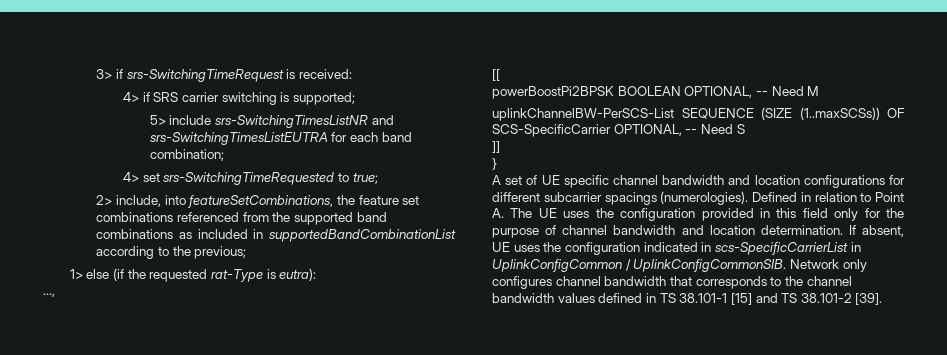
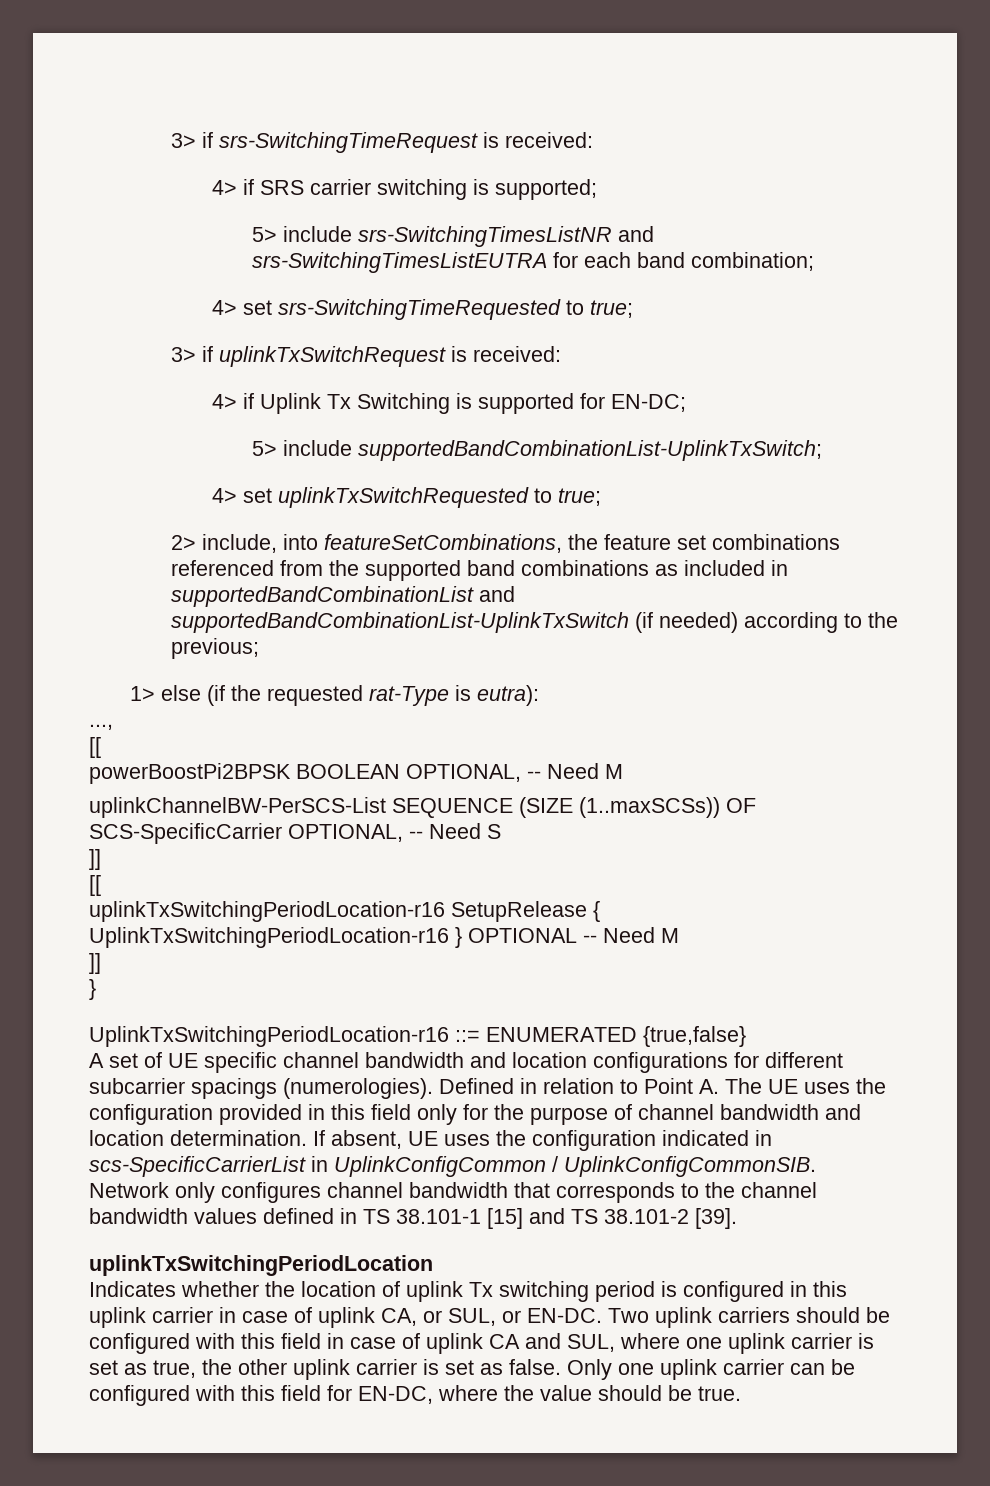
(378, 178) none -> [170,346,561,367] [211,393,686,414] [252,440,823,461] [211,487,601,508] // 3> if uplinkTxSwitchRequest is received: // 4> if Uplink Tx Switching is supported for EN-DC; // 5> include supportedBandCombinationList-UplinkTxSwitch; // 4> set uplinkTxSwitchRequested to true;
(456, 235) none -> [478,586,515,602] [170,612,738,633] and supportedBandCombinationList-UplinkTxSwitch (if needed)
[492,158,497,170] } -> [89,875,101,896] [89,901,600,922] [89,927,679,948] [89,953,101,974] [89,979,96,1000] [89,1026,746,1047] [[ // uplinkTxSwitchingPeriodLocation-r16 SetupRelease { UplinkTxSwitchingPeriodLocation-r16 } OPTIONAL -- Need M // ]] // } // UplinkTxSwitchingPeriodLocation-r16 ::= ENUMERATED {true,false}
(883, 299) none -> [89,1255,433,1276] [89,1281,847,1302] [89,1307,890,1328] [89,1333,874,1354] [89,1359,855,1380] [89,1385,741,1406] // uplinkTxSwitchingPeriodLocation // Indicates whether the location of uplink Tx switching period is configured in this uplink carrier in case of uplink CA, or SUL, or EN-DC. Two uplink carriers should be configured with this field in case of uplink CA and SUL, where one uplink carrier is set as true, the other uplink carrier is set as false. Only one uplink carrier can be configured with this field for EN-DC, where the value should be true.

